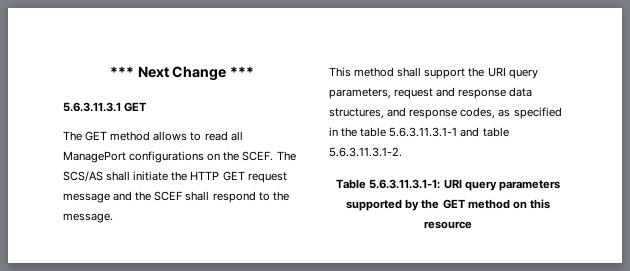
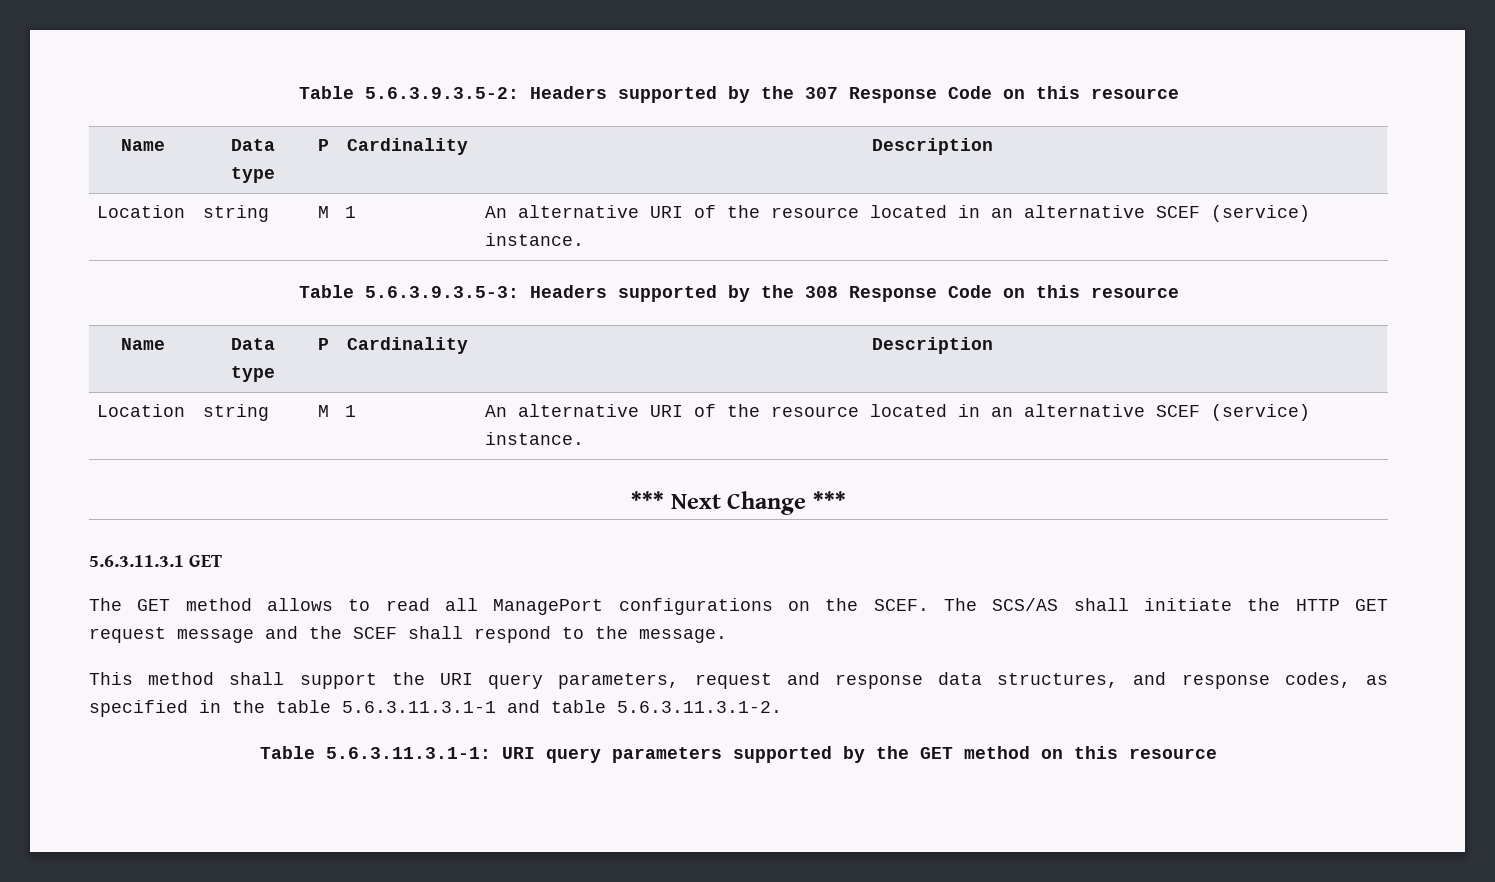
(109, 71) none -> [298,86,1179,103] [120,139,165,151] [230,139,275,151] [230,167,275,183] [318,139,329,151] [347,138,468,155] [872,138,994,155] [97,205,186,218] [203,205,270,222] [318,206,329,218] [345,206,357,218] [485,205,1311,222] [485,233,585,246] [298,285,1179,302] [120,338,165,350] [230,338,275,350] [230,366,275,382] [318,338,329,350] [347,337,468,354] [872,337,994,354] [97,404,186,417] [203,404,270,421] [318,405,329,417] [345,405,357,417] [485,404,1311,421] [485,432,585,445] Table 5.6.3.9.3.5-2: Headers supported by the 307 Response Code on this resource // Name | Data type | P | Cardinality | Description // Location | string | M | 1 | An alternative URI of the resource located in an alternative SCEF (service) instance. // Table 5.6.3.9.3.5-3: Headers supported by the 308 Response Code on this resource // Name | Data type | P | Cardinality | Description // Location | string | M | 1 | An alternative URI of the resource located in an alternative SCEF (service) instance. //

